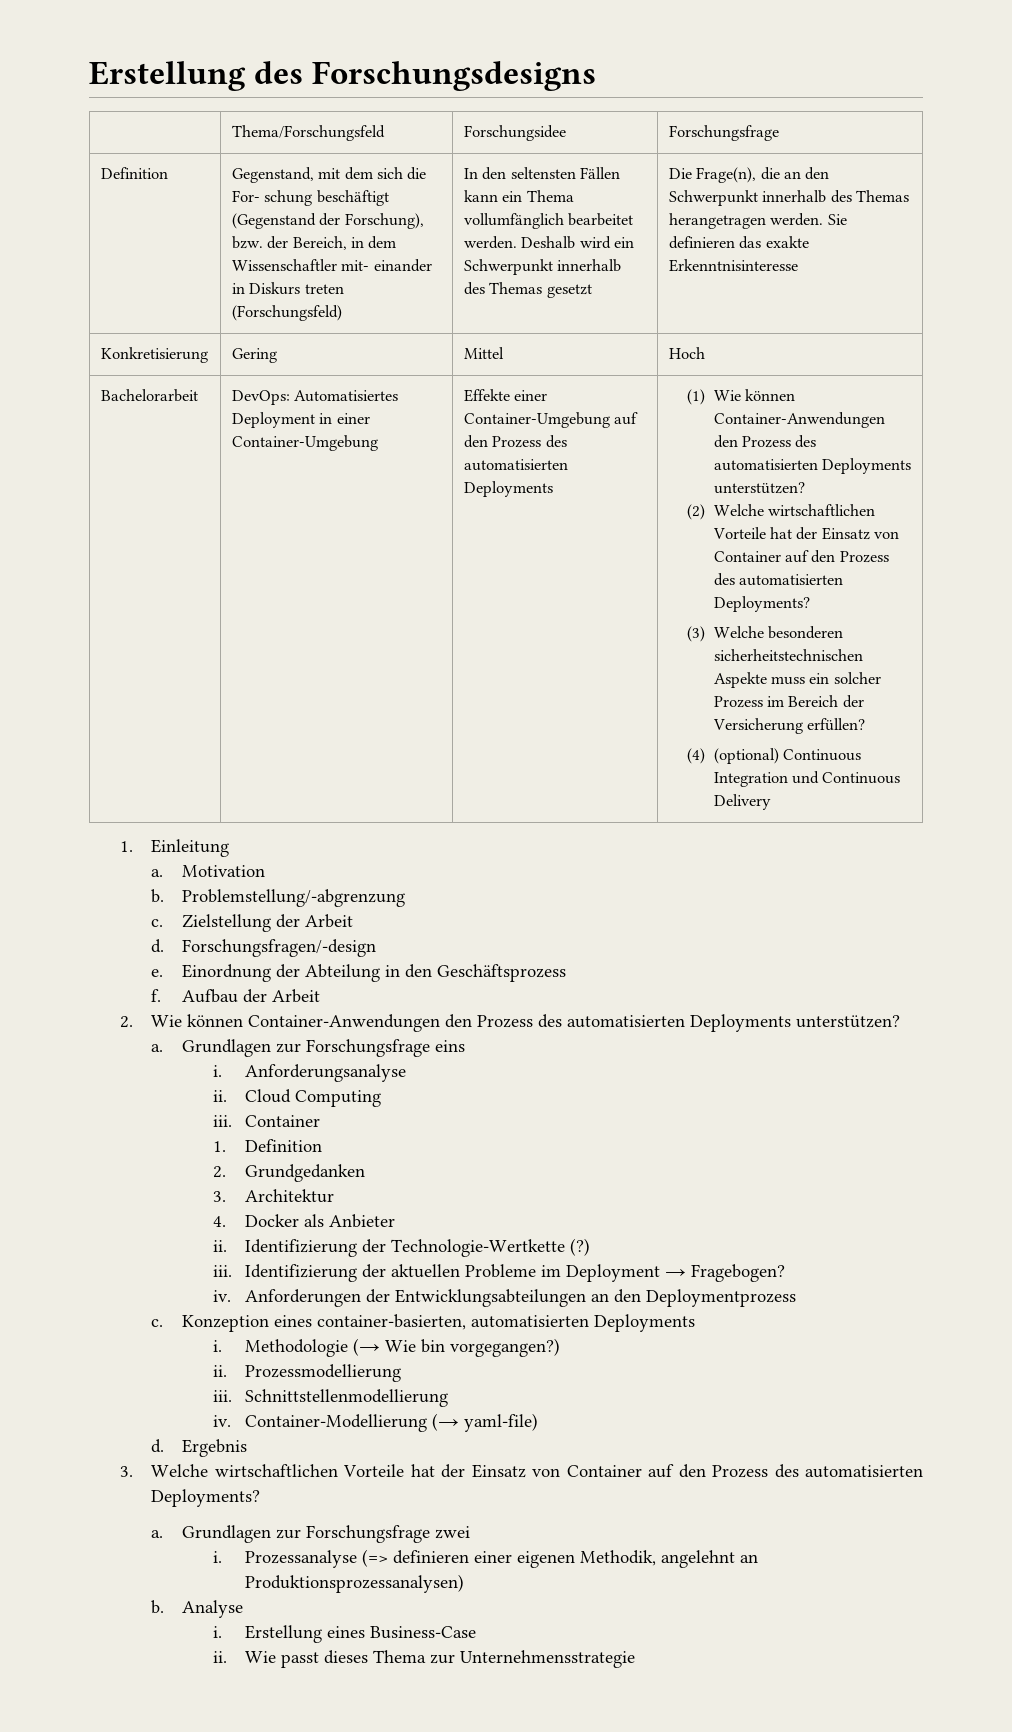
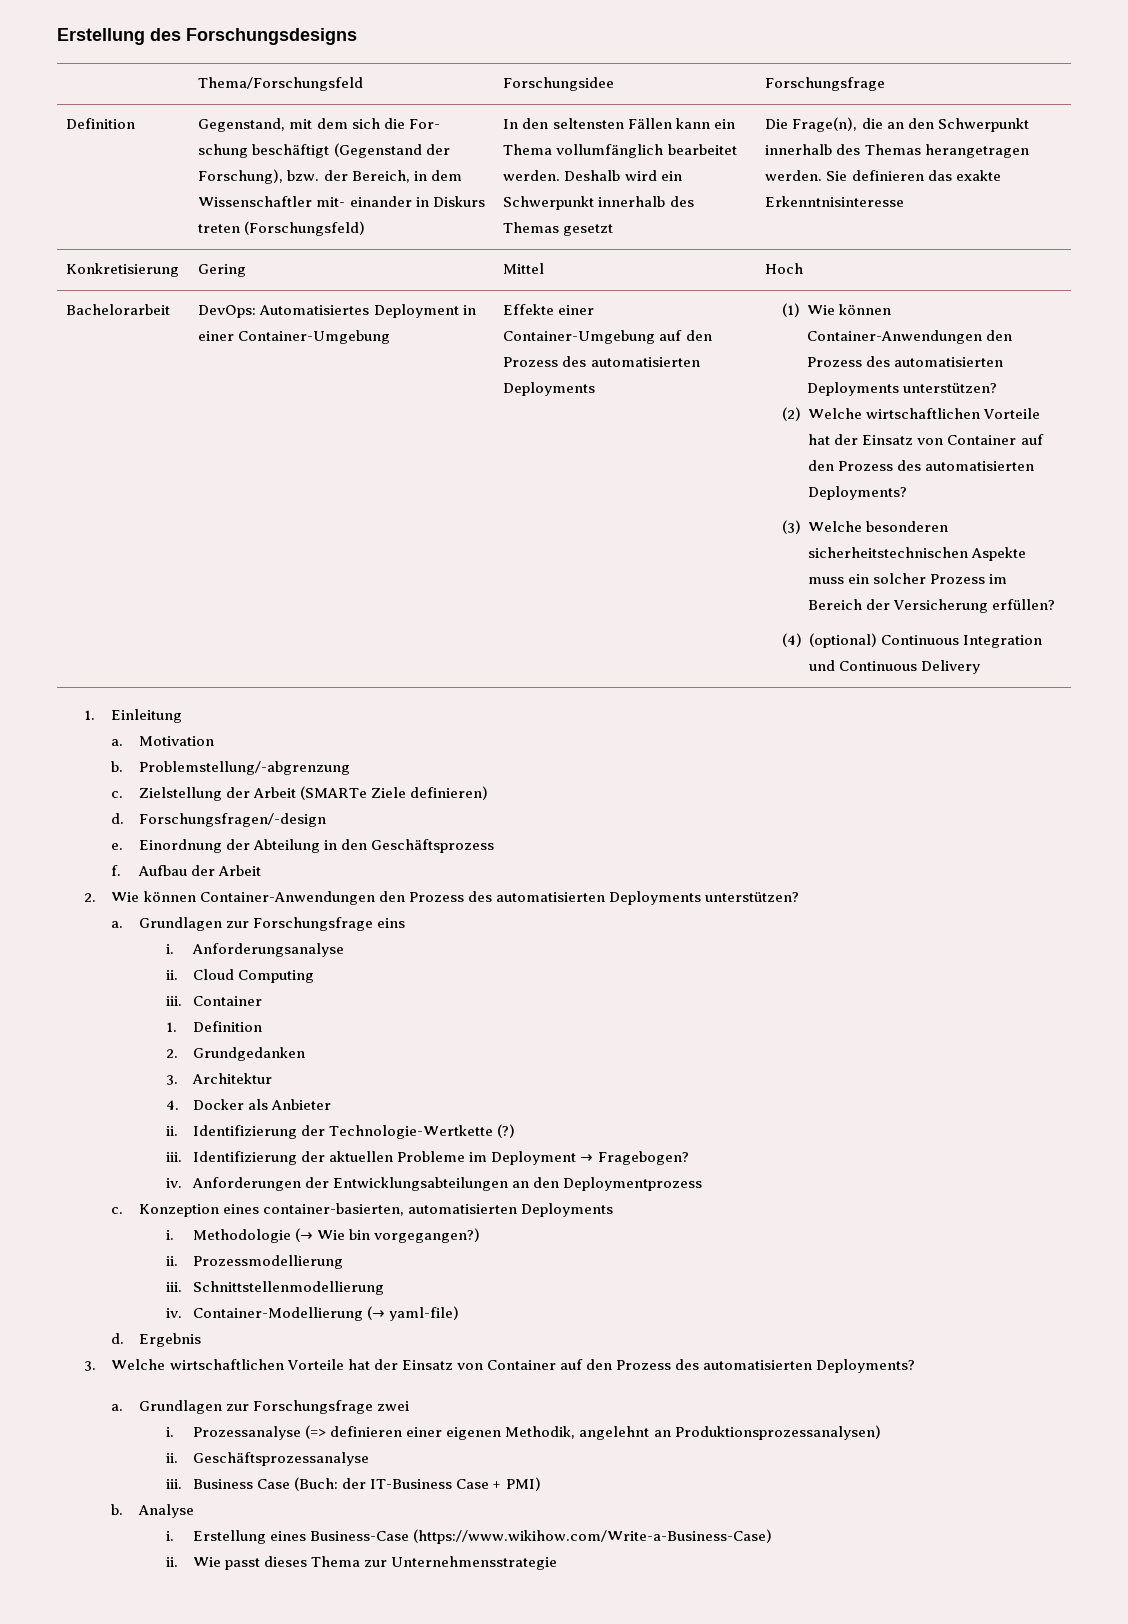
(354, 921) none -> [299,786,488,800] (SMARTe Ziele definieren)
(464, 1583) none -> [165,1452,370,1466] [165,1477,541,1491] // ii. Geschäftsprozessanalyse // iii. Business Case (Buch: der IT-Business Case + PMI)
(476, 1632) none -> [413,1529,773,1544] (https://www.wikihow.com/Write-a-Business-Case)

